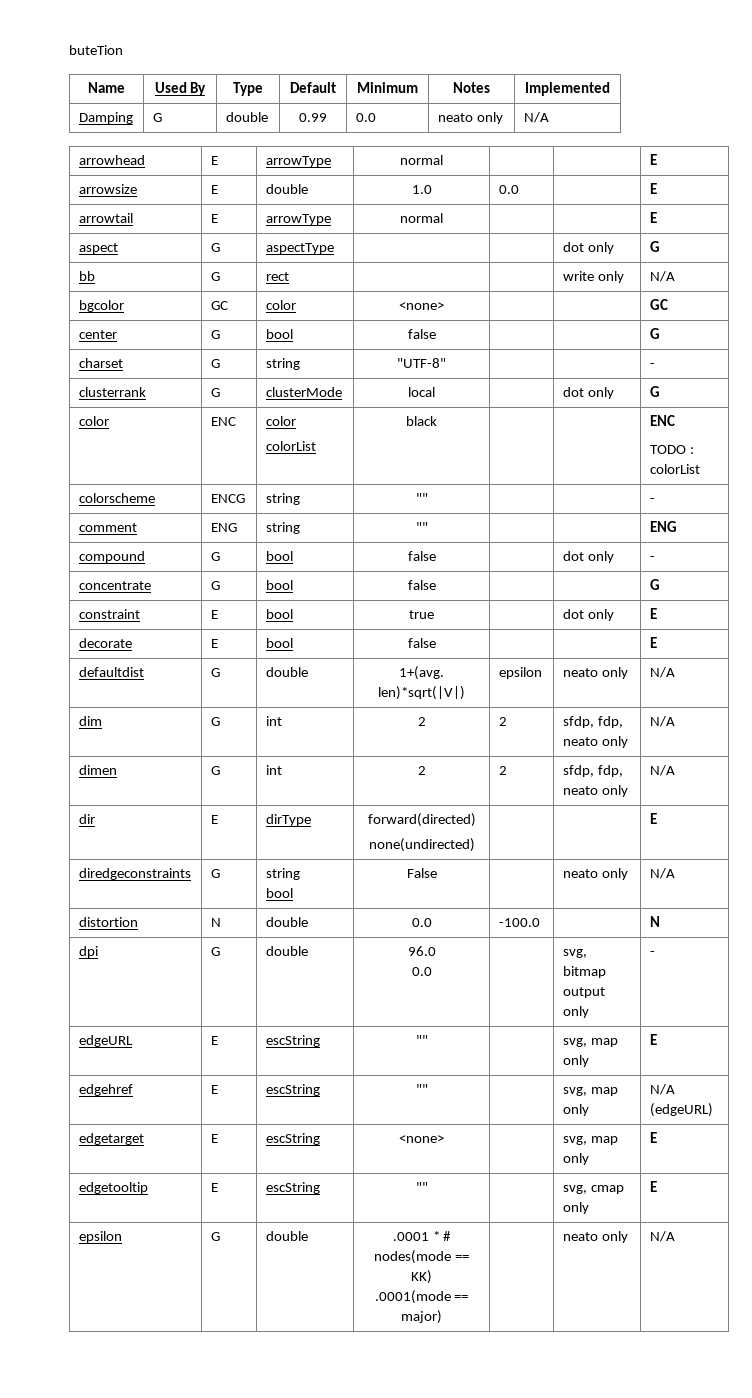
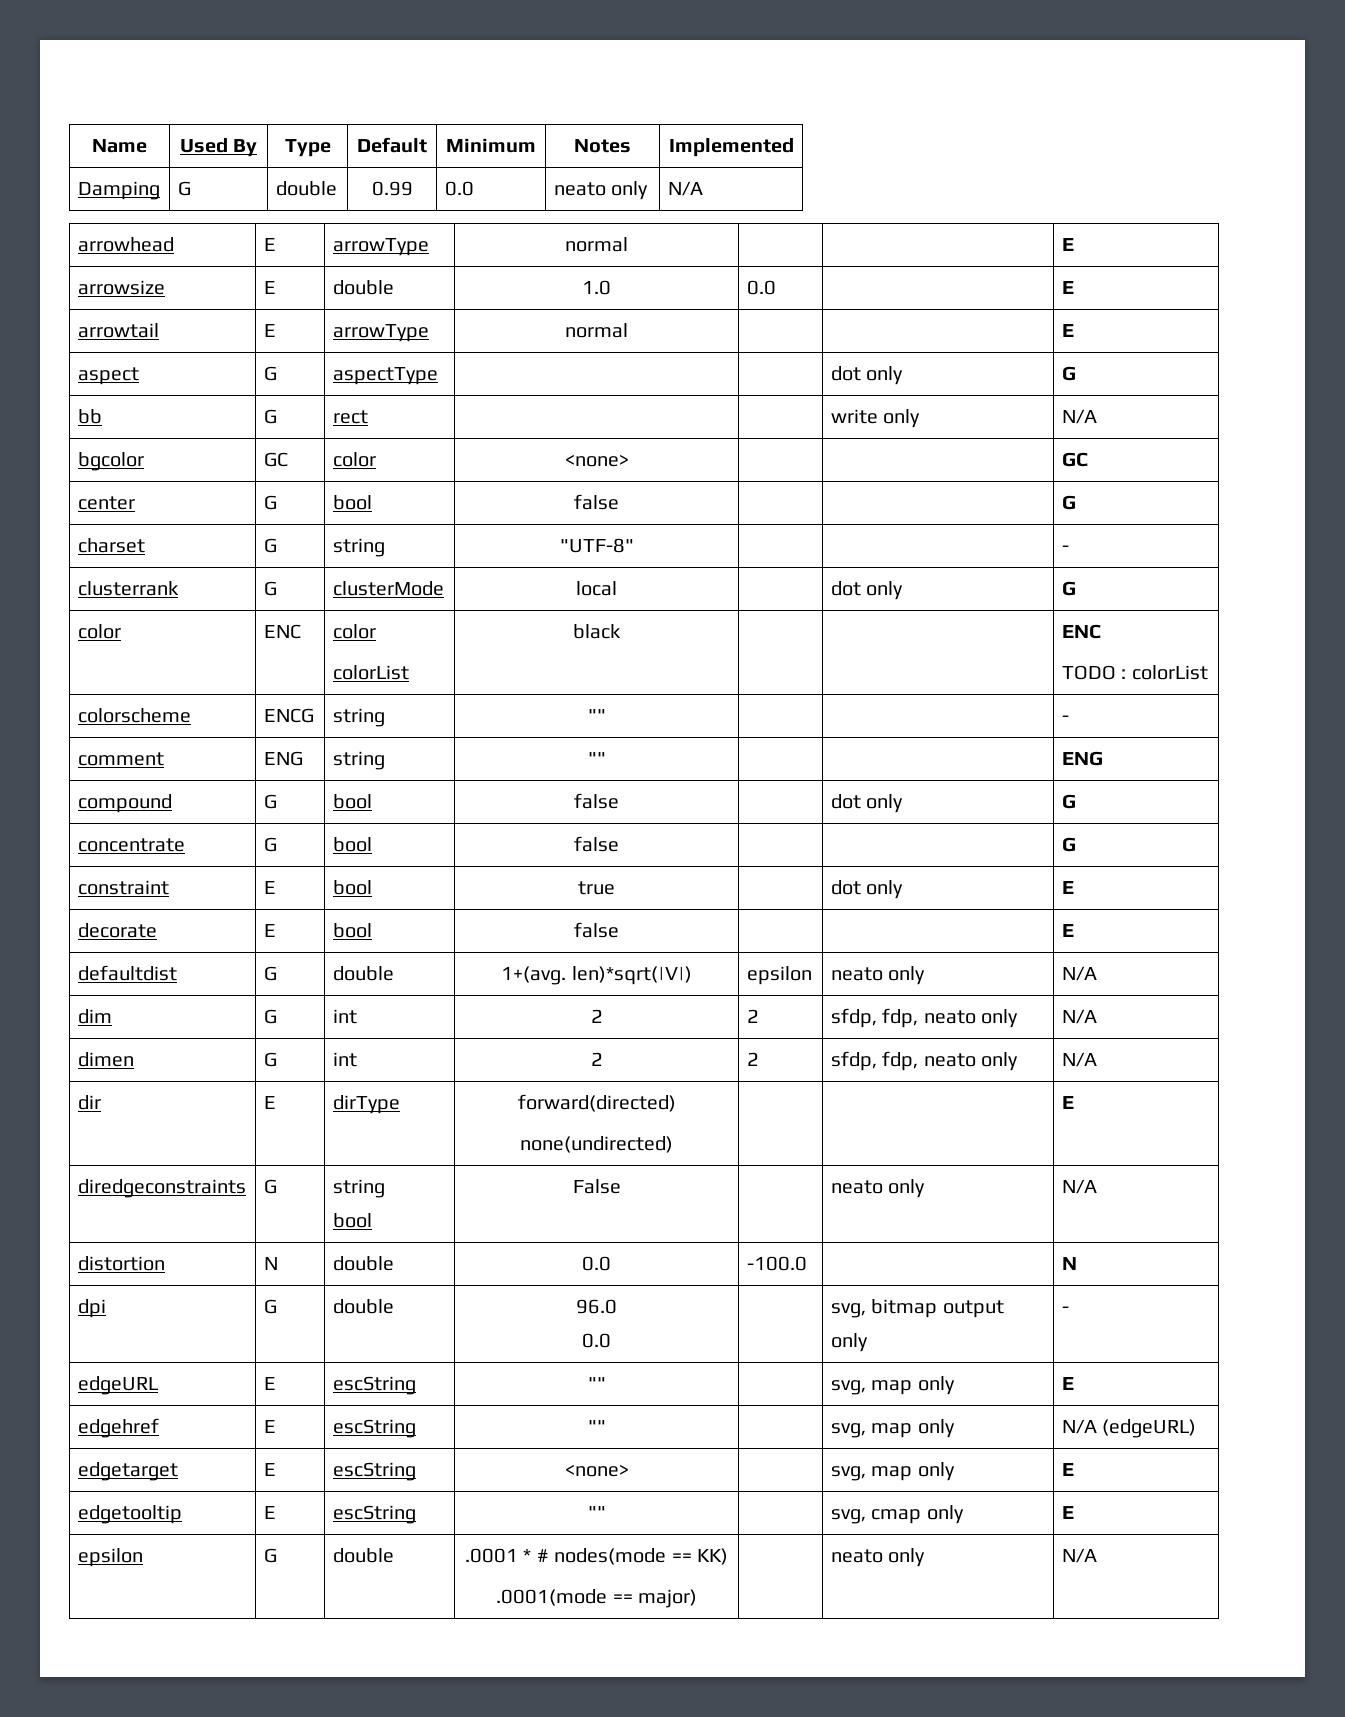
[69,45,123,55] buteTion // -> (92, 146) none
[649,556,655,561] - -> [1061,794,1076,809] G

